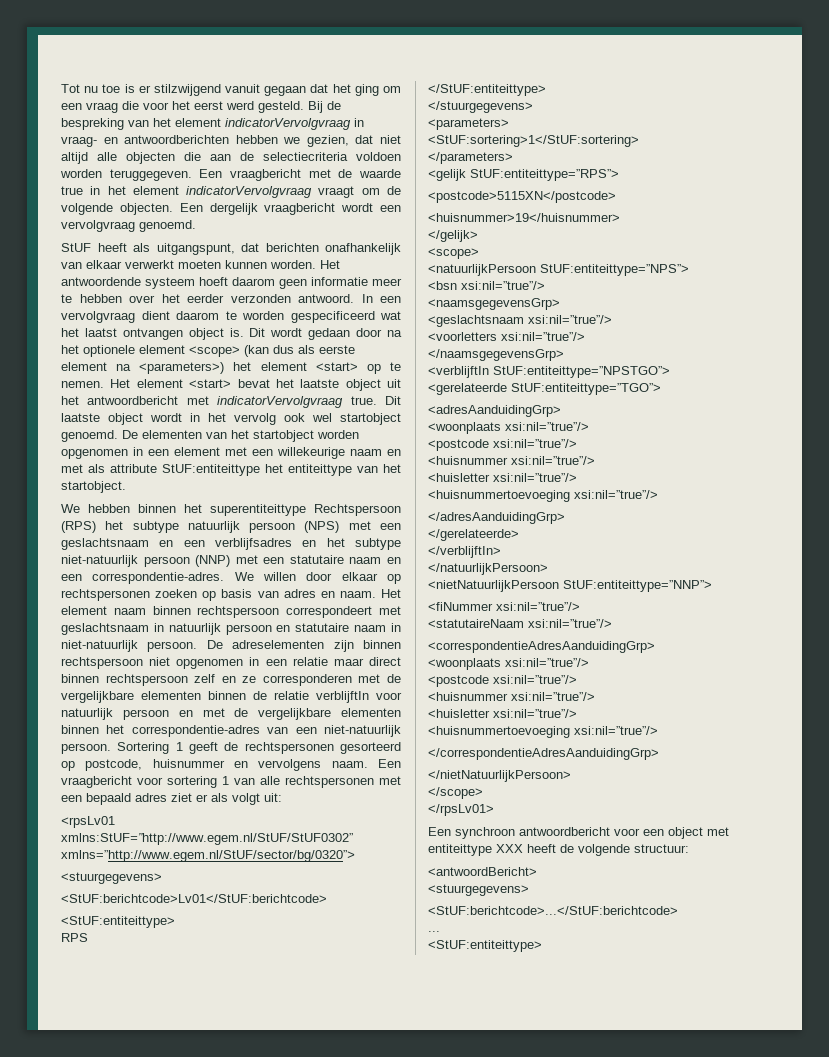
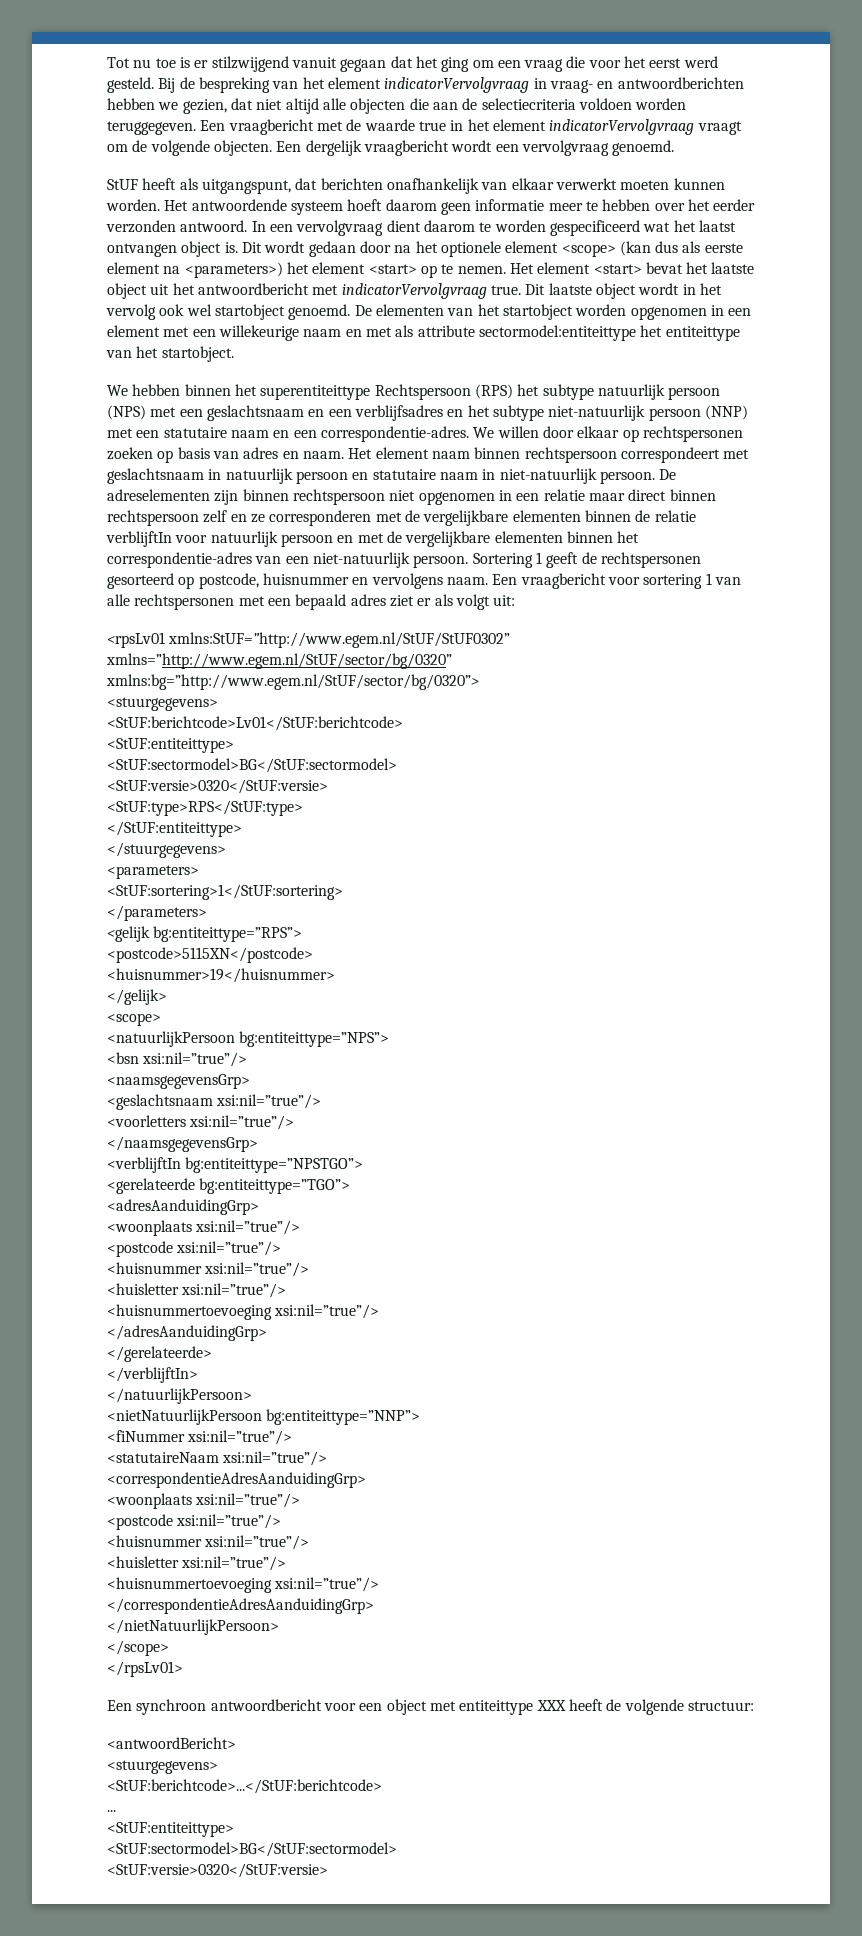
[162,464,260,476] StUF:entiteittype -> [478,325,636,341] sectormodel:entiteittype
[61,850,355,862] xmlns=”http://www.egem.nl/StUF/sector/bg/0320”> -> [106,653,452,669] [106,674,479,690] xmlns=”http://www.egem.nl/StUF/sector/bg/0320” xmlns:bg=”http://www.egem.nl/StUF/sector/bg/0320”>
[61,933,88,942] RPS -> [107,758,397,773] [107,779,328,794] [107,800,303,816] <StUF:sectormodel>BG</StUF:sectormodel> // <StUF:versie>0320</StUF:versie> // <StUF:type>RPS</StUF:type>
[470,169,619,181] StUF:entiteittype=”RPS”> -> [153,926,303,942] bg:entiteittype=”RPS”>
[540,264,689,276] StUF:entiteittype=”NPS”> -> [239,1031,390,1047] bg:entiteittype=”NPS”>
[493,366,670,378] StUF:entiteittype=”NPSTGO”> -> [185,1157,364,1173] bg:entiteittype=”NPSTGO”>
[511,383,661,395] StUF:entiteittype=”TGO”> -> [199,1178,351,1194] bg:entiteittype=”TGO”>
[563,580,712,592] StUF:entiteittype=”NNP”> -> [266,1409,421,1425] bg:entiteittype=”NNP”>
(542, 946) none -> [107,1842,397,1857] [107,1863,328,1878] // <StUF:sectormodel>BG</StUF:sectormodel> // <StUF:versie>0320</StUF:versie>

